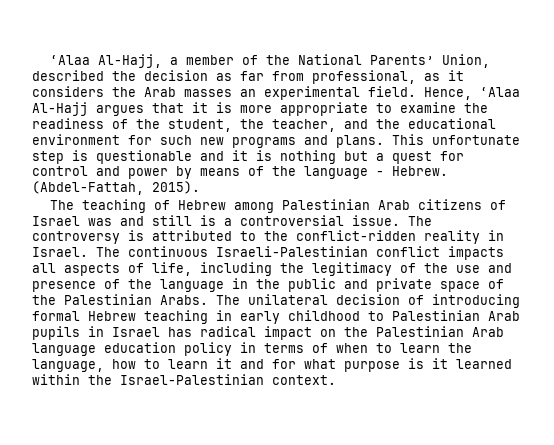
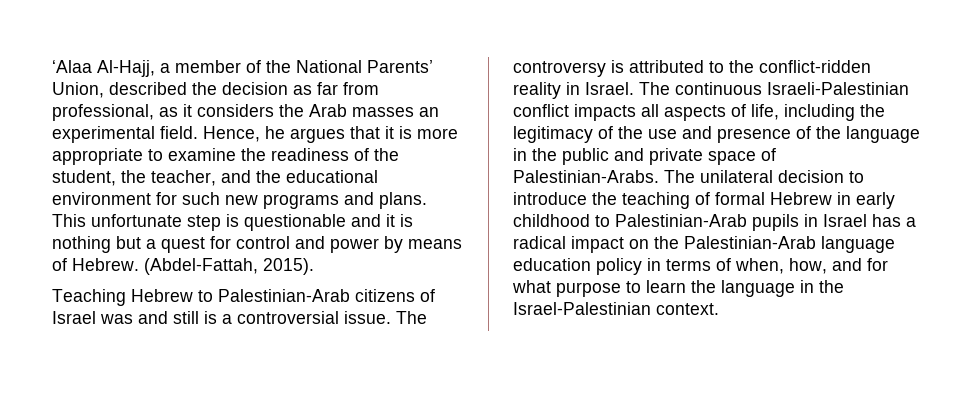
[480,87,520,97] [32,102,88,116] ‘Alaa Al-Hajj -> [265,126,285,139] he
[272,166,384,179] the language - -> (67, 264) none
[50,199,411,213] The teaching of Hebrew among Palestinian Arab -> [52,289,350,306] Teaching Hebrew to Palestinian-Arab
[32,294,520,308] the Palestinian Arabs. The unilateral decision of introducing -> [513,170,864,183] [513,192,710,209] Palestinian-Arabs. The unilateral decision to introduce the teaching of
[144,310,208,324] teaching -> (832, 198) none
[392,310,520,321] Palestinian Arab -> [615,214,747,227] Palestinian-Arab
(192, 332) none -> [906,217,916,227] a
[376,326,504,337] Palestinian Arab -> [684,236,816,249] Palestinian-Arab
[336,343,472,353] [32,358,512,372] [32,374,80,385] when to learn the language, how to learn it and for what purpose is it learned within -> [735,258,888,274] [512,280,814,297] when, how, and for what purpose to learn the language in

